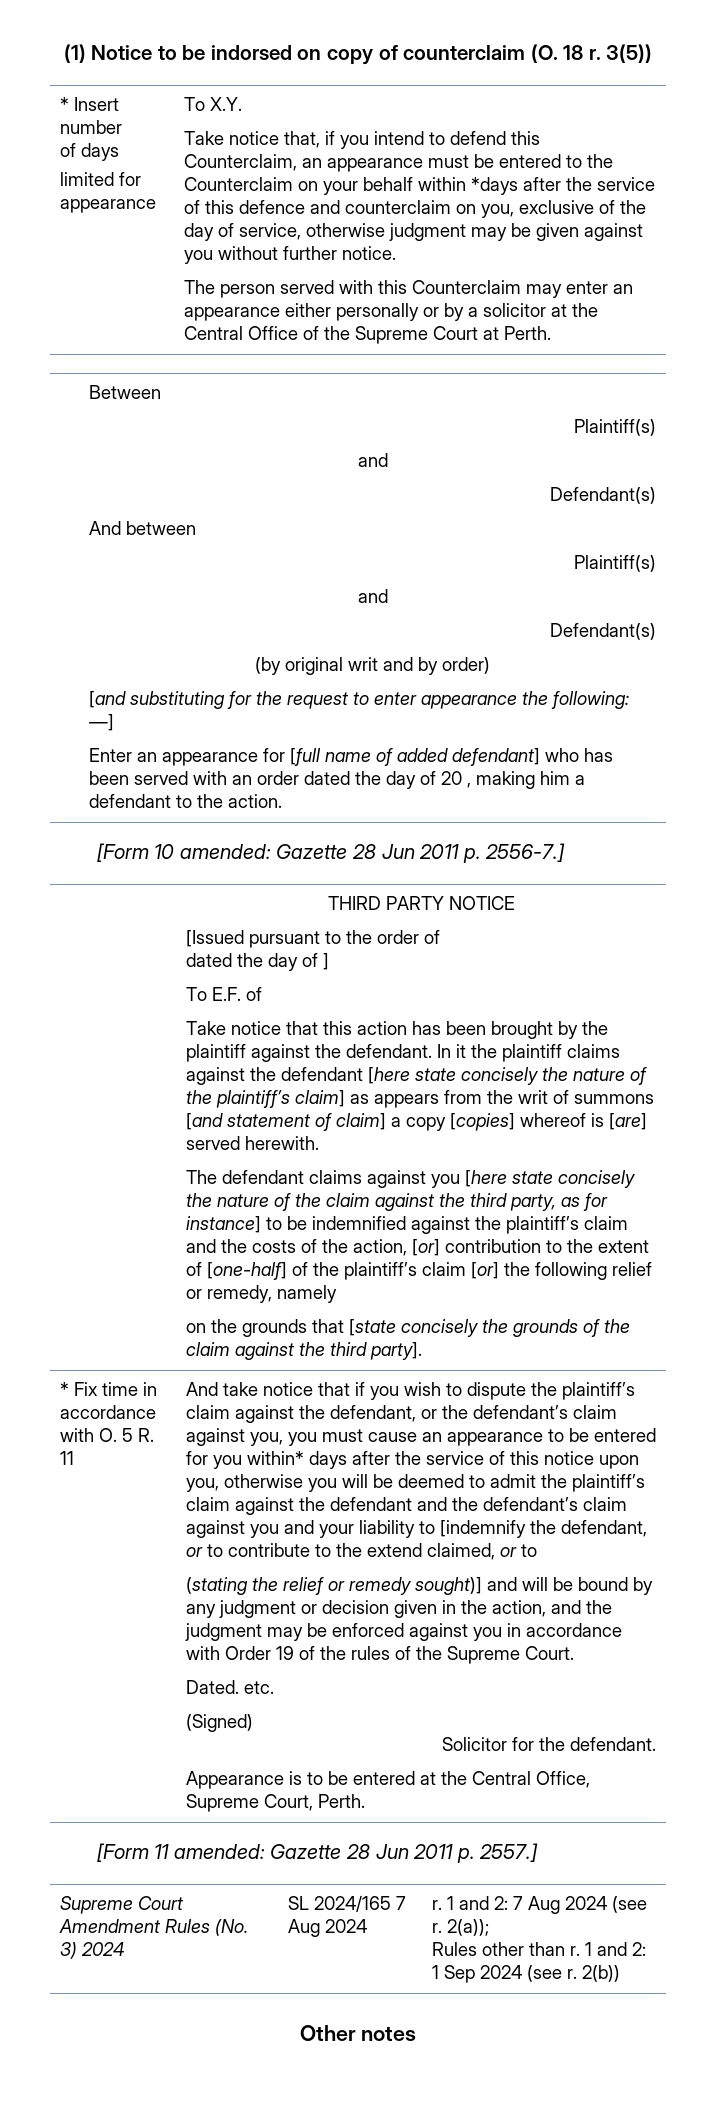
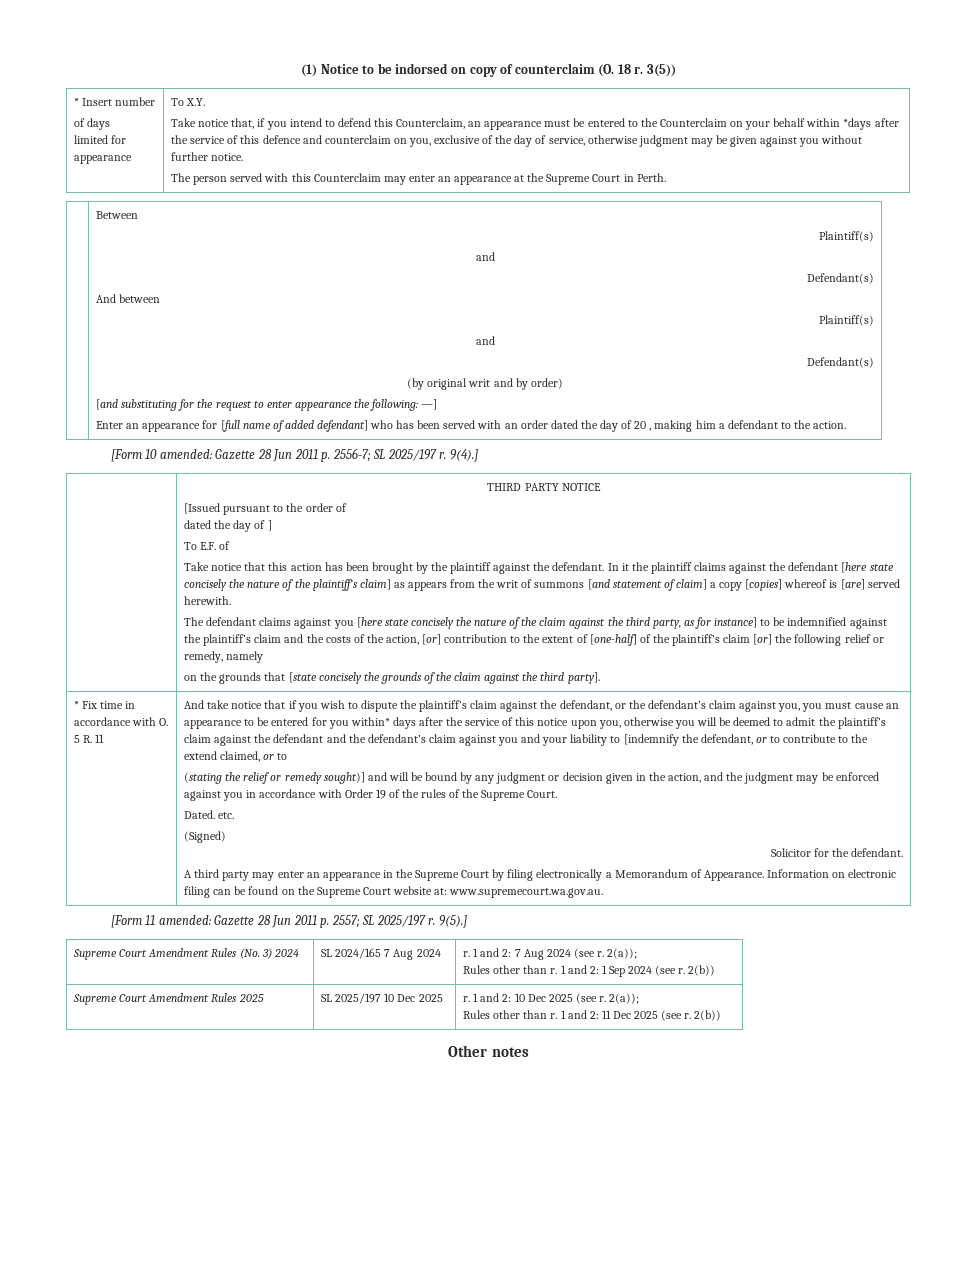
[284,303,598,321] [183,326,499,344] either personally or by a solicitor at the Central Office of the Supreme Court at -> [514,173,634,185] at the Supreme Court in
[485,843,566,862] 2556-7.] -> [332,448,478,462] 2556-7; SL 2025/197 r. 9(4).]
[185,1771,590,1789] [185,1794,365,1812] Appearance is to be entered at the Central Office, Supreme Court, Perth. -> [184,869,897,881] [184,886,604,898] A third party may enter an appearance in the Supreme Court by filing electronically a Memorandum of Appearance. Information on electronic filing can be found on the Supreme Court website at: www.supremecourt.wa.gov.au.
[479,1843,539,1862] 2557.] -> [331,915,467,928] 2557; SL 2025/197 r. 9(5).]
(620, 1973) none -> [73,993,264,1005] [321,993,443,1004] [463,993,640,1004] [463,1010,722,1021] // Supreme Court Amendment Rules 2025 | SL 2025/197 10 Dec 2025 | r. 1 and 2: 10 Dec 2025 (see r. 2(a)); // Rules other than r. 1 and 2: 11 Dec 2025 (see r. 2(b))

